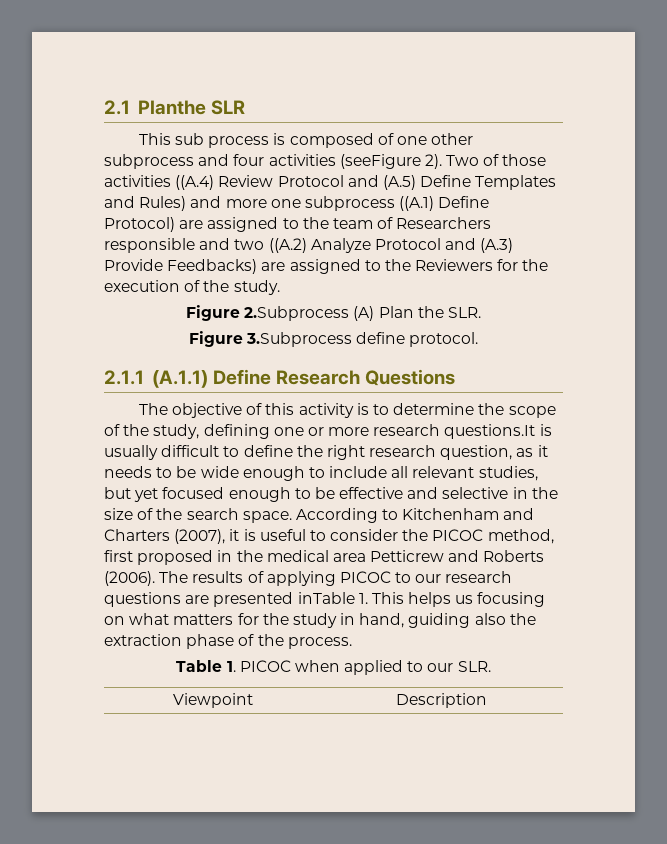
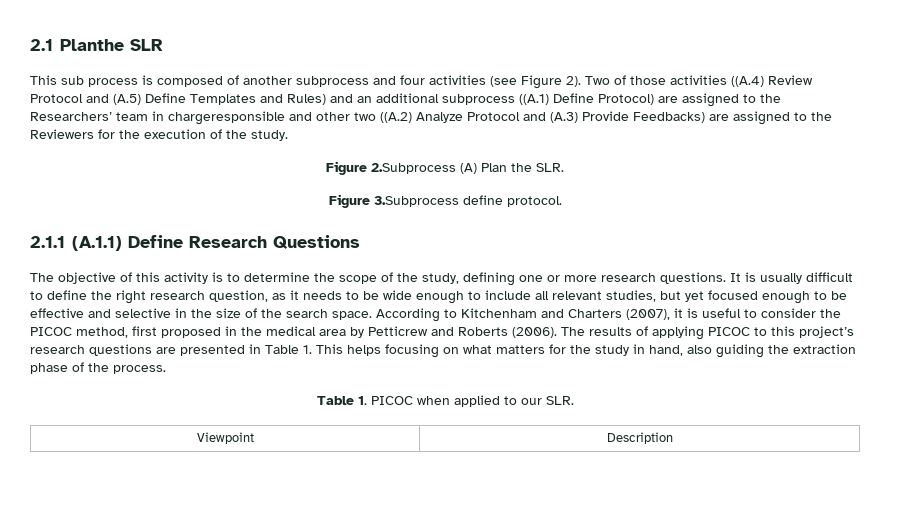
[397,133,474,145] one other -> [243,76,292,85] another
[339,154,421,169] (seeFigure -> [490,75,562,89] (see Figure
[225,199,301,208] more one -> [357,93,439,103] an additional
[332,217,492,229] [104,238,231,253] team of Researchers responsible and -> [30,111,350,125] Researchers’ team in chargeresponsible and other
[444,424,536,439] questions.It -> [660,272,741,284] questions. It
(366, 557) none -> [350,327,364,338] by
[415,574,442,583] our -> [771,326,854,338] this project’s
[297,592,355,604] inTable -> [249,344,299,354] in Table
[455,595,474,604] us -> (381, 350) none
[408,613,506,628] guiding also -> [687,344,764,358] also guiding

